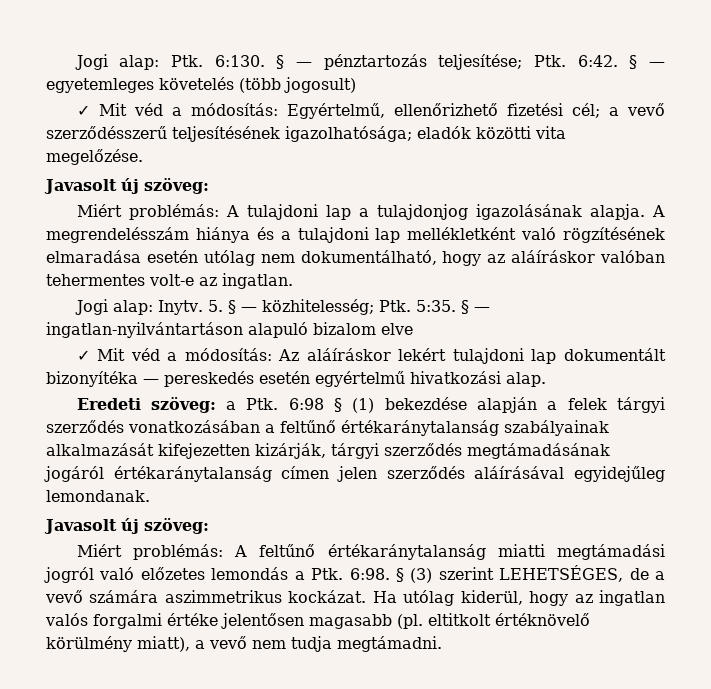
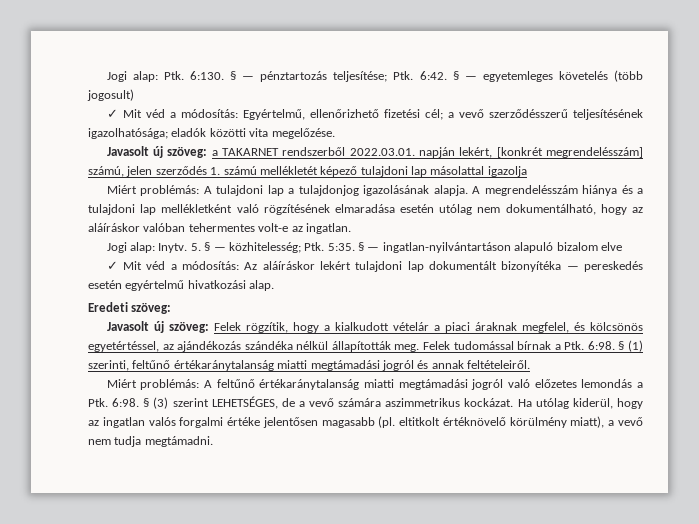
(209, 186) none -> [211,147,643,158] [88,166,527,177] a TAKARNET rendszerből 2022.03.01. napján lekért, [konkrét megrendelésszám] számú, jelen szerződés 1. számú mellékletét képező tulajdoni lap másolattal igazolja
[226,397,665,413] [46,420,609,436] [46,443,610,459] [44,466,666,482] [46,490,150,502] [44,518,209,534] a Ptk. 6:98 § (1) bekezdése alapján a felek tárgyi szerződés vonatkozásában a feltűnő értékaránytalanság szabályainak alkalmazását kifejezetten kizárják, tárgyi szerződés megtámadásának jogáról értékaránytalanság címen jelen szerződés aláírásával egyidejűleg lemondanak. // Javasolt új szöveg: -> [106,321,643,333] [88,340,643,352] [88,360,530,371] // Javasolt új szöveg: Felek rögzítik, hogy a kialkudott vételár a piaci áraknak megfelel, és kölcsönös egyetértéssel, az ajándékozás szándéka nélkül állapították meg. Felek tudomással bírnak a Ptk. 6:98. § (1) szerinti, feltűnő értékaránytalanság miatti megtámadási jogról és annak feltételeiről.

